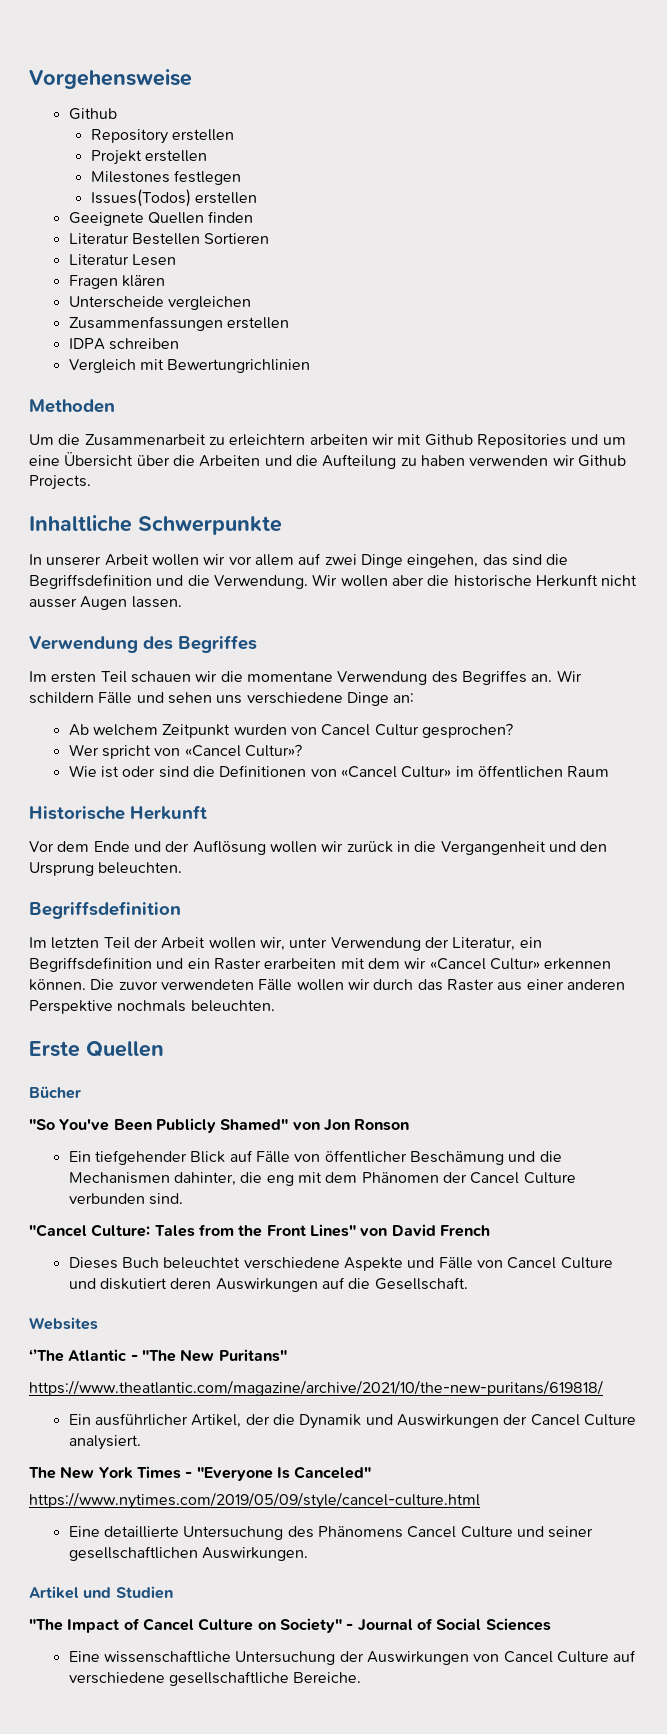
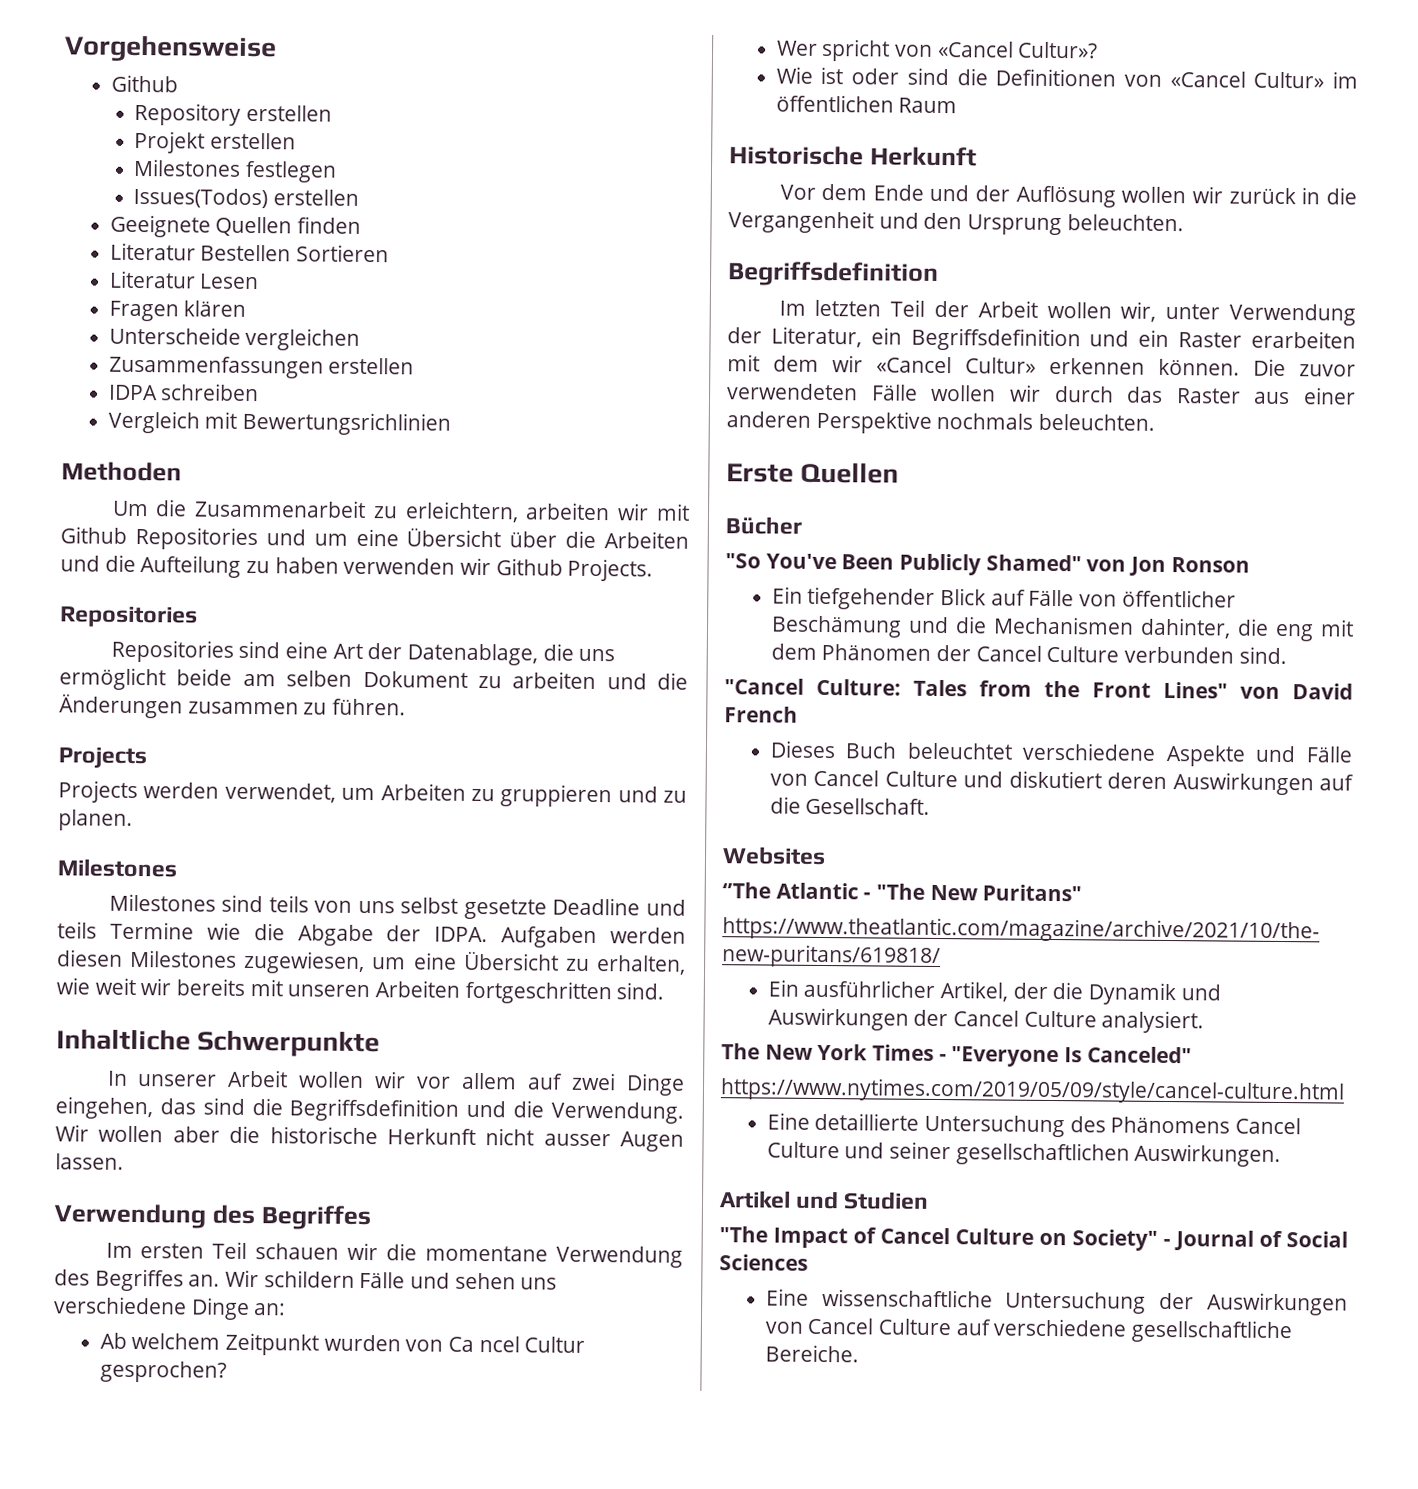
[167,359,311,373] Bewertungrichlinien -> [242,411,452,436] Bewertungsrichlinien
[229,434,306,446] erleichtern -> [404,501,519,523] erleichtern,
(91, 482) none -> [60,605,198,628] [110,639,616,666] [59,667,688,691] [59,694,407,719] [58,746,147,770] [58,780,687,808] [58,809,133,831] [57,858,177,878] [108,893,686,920] [57,921,686,949] [57,949,686,975] [56,977,665,1005] // Repositories // Repositories sind eine Art der Datenablage, die uns ermöglicht beide am selben Dokument zu arbeiten und die Änderungen zusammen zu führen. // Projects // Projects werden verwendet, um Arbeiten zu gruppieren und zu planen. // Milestones // Milestones sind teils von uns selbst gesetzte Deadline und teils Termine wie die Abgabe der IDPA. Aufgaben werden diesen Milestones zugewiesen, um eine Übersicht zu erhalten, wie weit wir bereits mit unseren Arbeiten fortgeschritten sind.
[321,724,371,736] Cancel -> [448,1336,520,1353] Ca ncel

